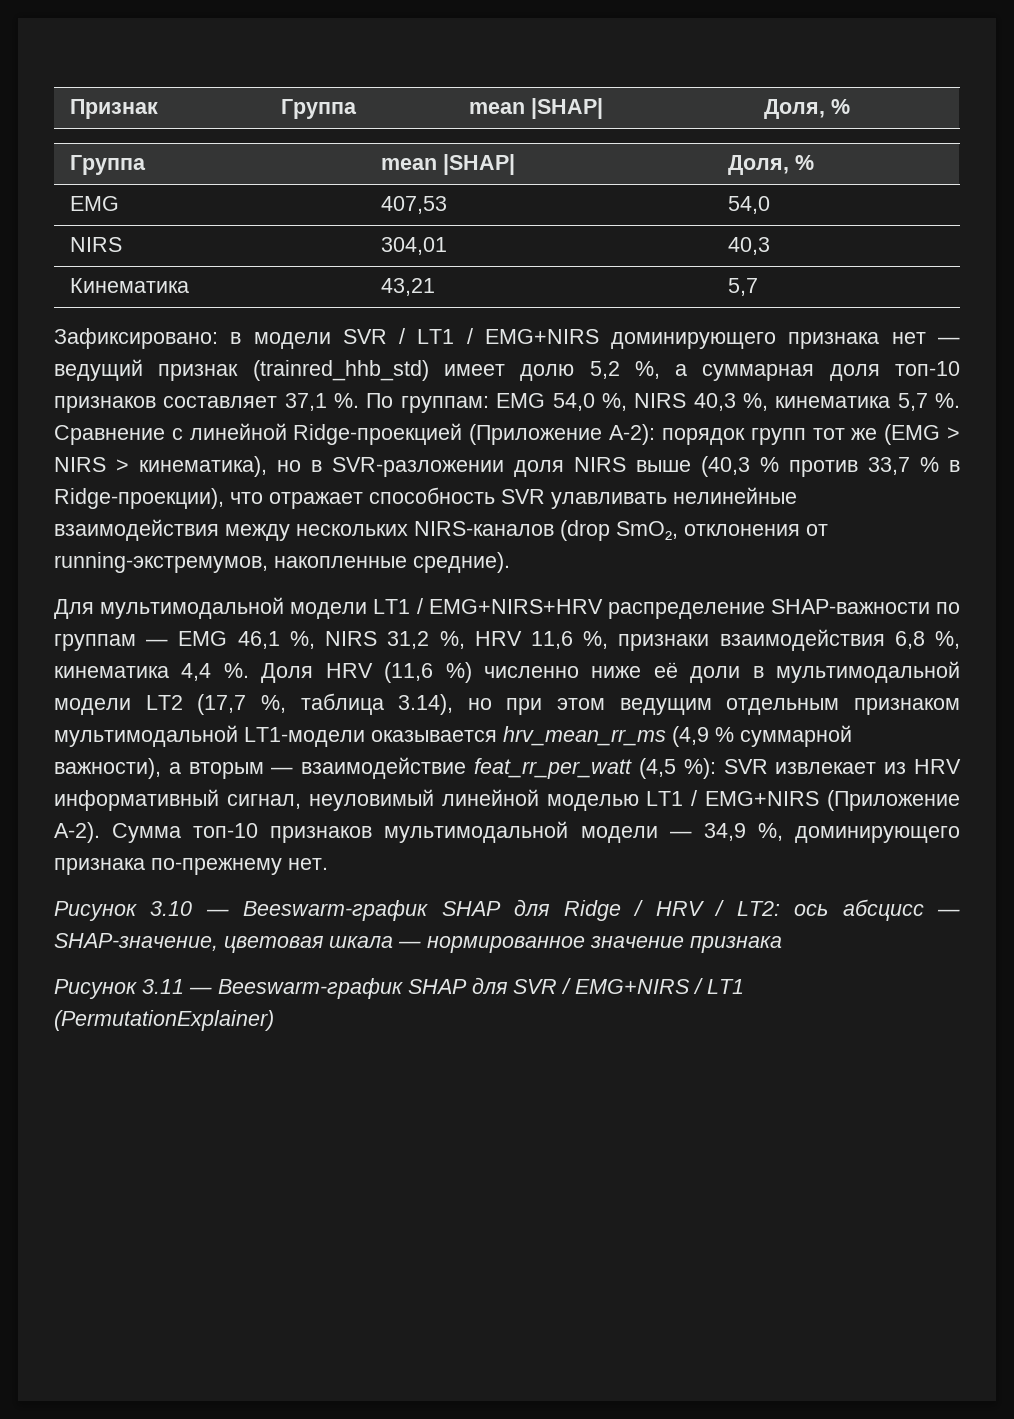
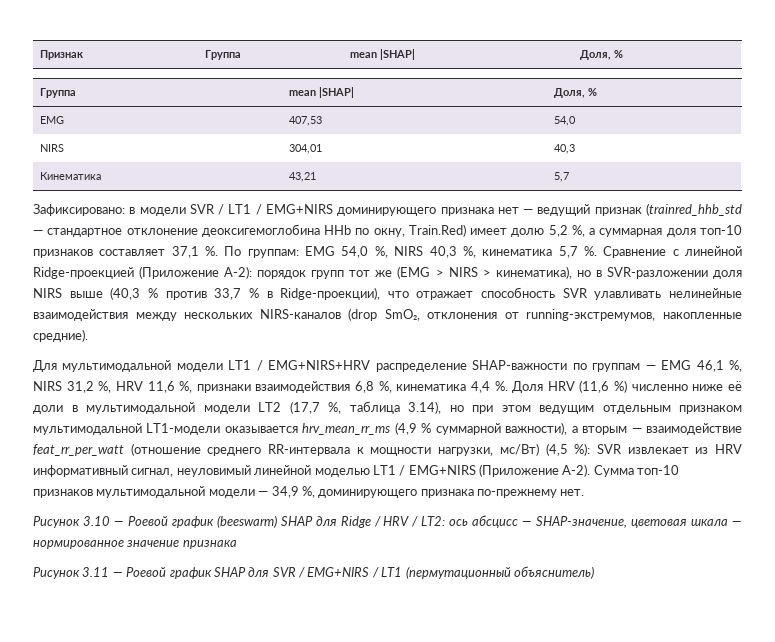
[252,360,429,381] (trainred_hhb_std) -> [646,203,742,216] [33,224,466,237] (trainred_hhb_std — стандартное отклонение деоксигемоглобина HHb по окну, Train.Red)
(633, 768) none -> [130,443,539,456] (отношение среднего RR-интервала к мощности нагрузки, мс/Вт)
[243,900,429,921] Beeswarm-график -> [127,515,277,528] Роевой график (beeswarm)
[218,978,403,999] Beeswarm-график -> [126,567,212,579] Роевой график
[54,1010,274,1031] (PermutationExplainer) -> [405,566,594,579] (пермутационный объяснитель)

